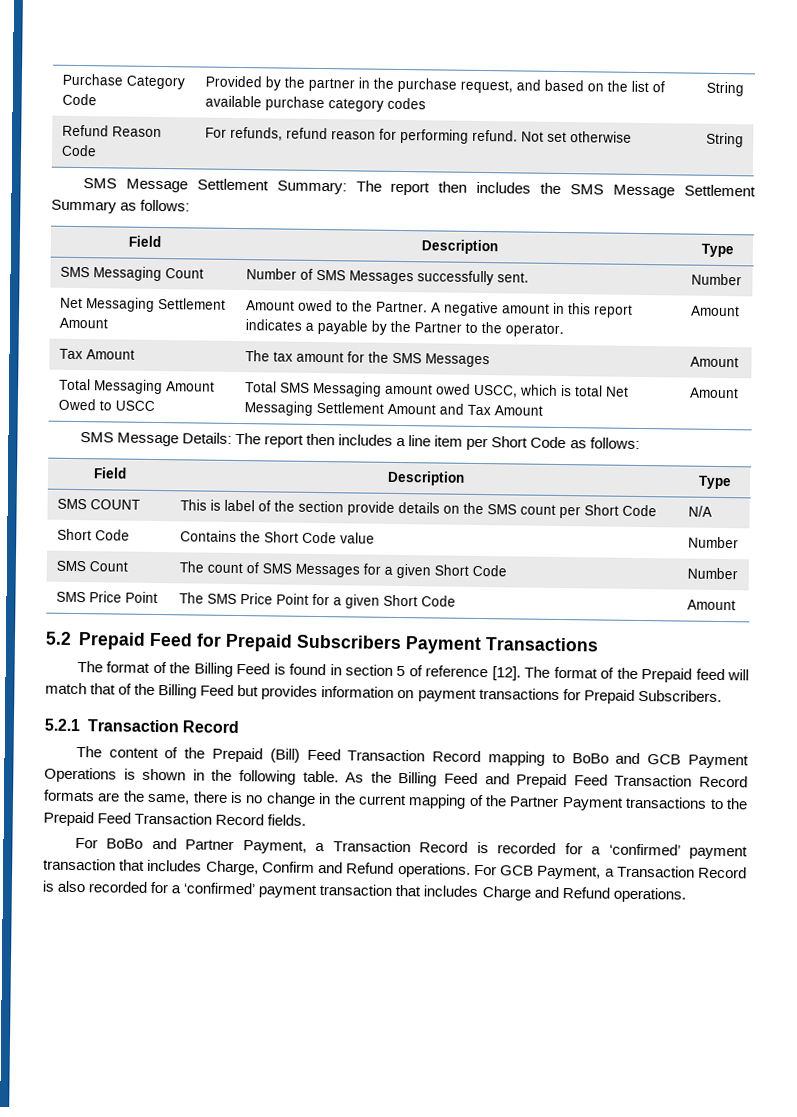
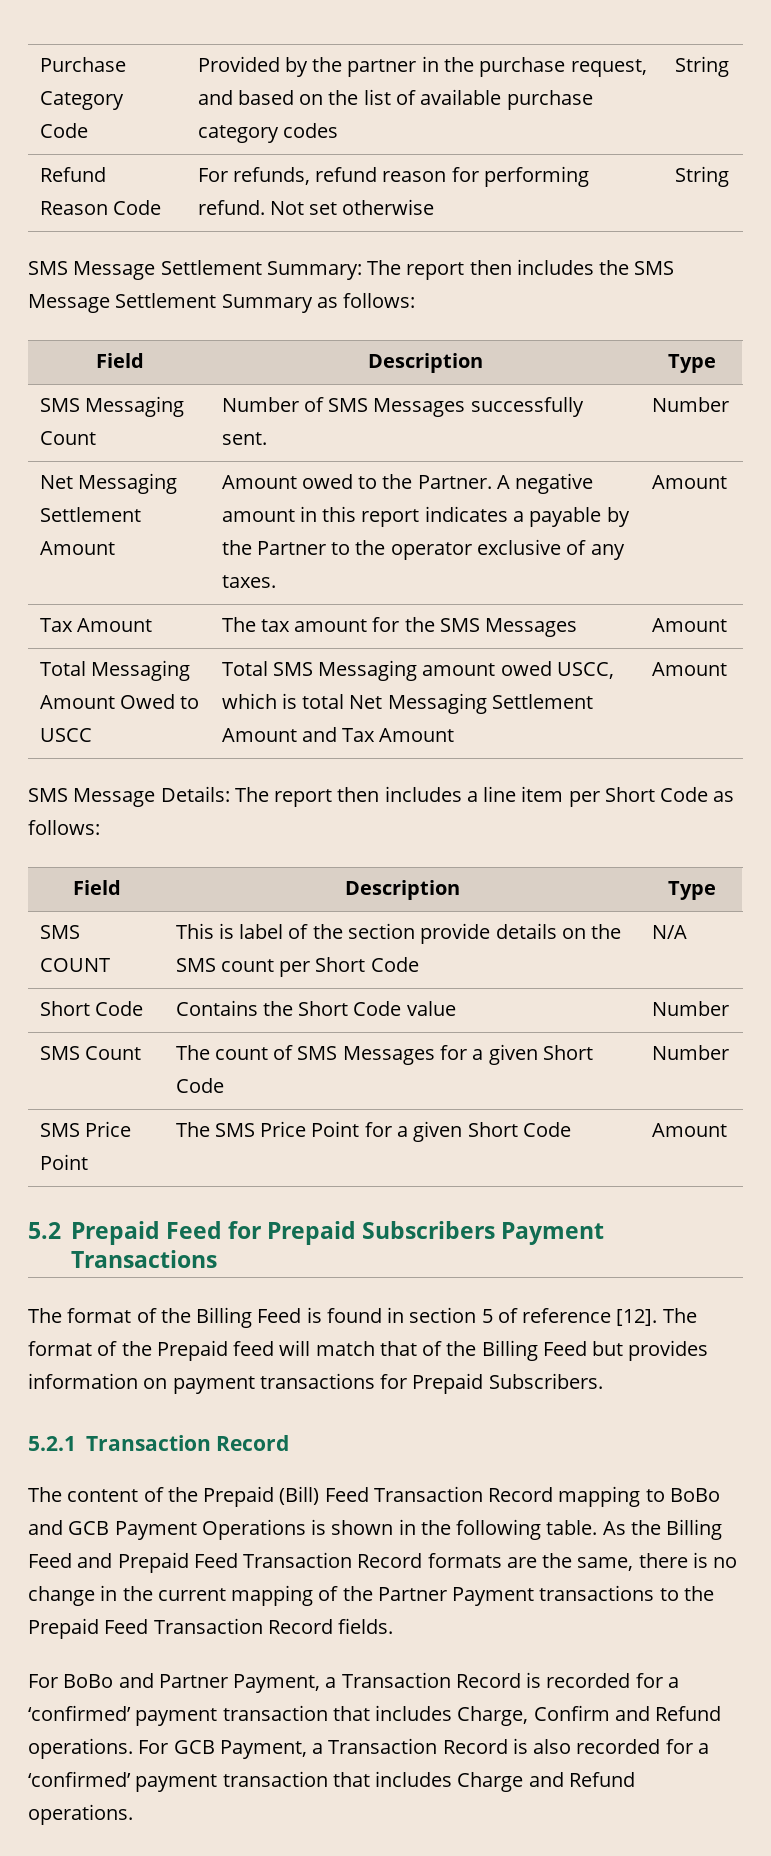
[504,323,564,338] operator. -> [390,539,625,560] [221,575,276,588] operator exclusive of any taxes.

